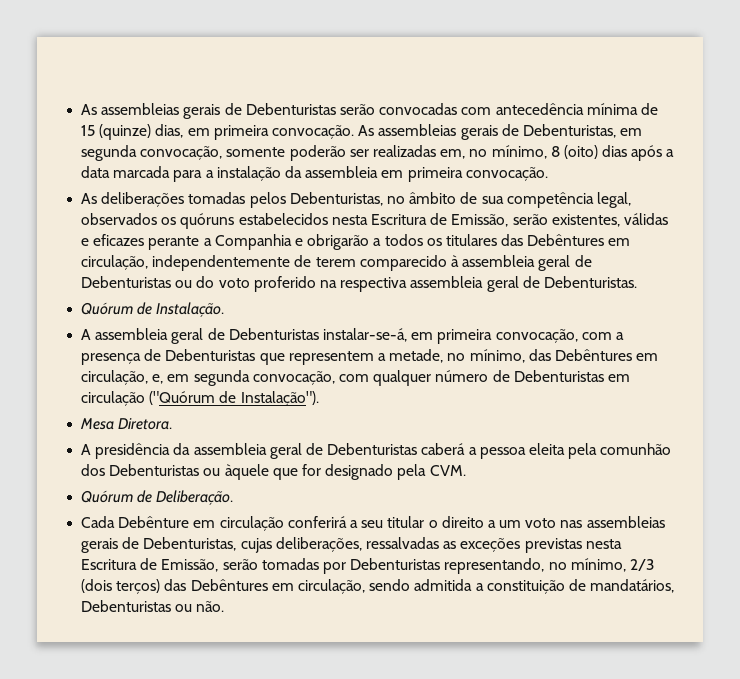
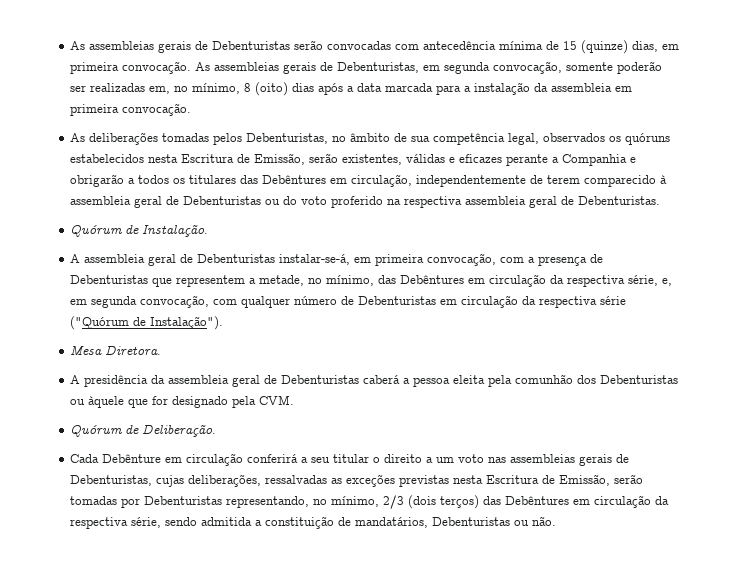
[81,370,149,385] circulação, -> [489,274,659,287] circulação da respectiva série,
(146, 398) none -> [522,296,627,308] da respectiva série
[297,579,365,594] circulação, -> [594,495,670,508] [70,517,162,529] circulação da respectiva série,

